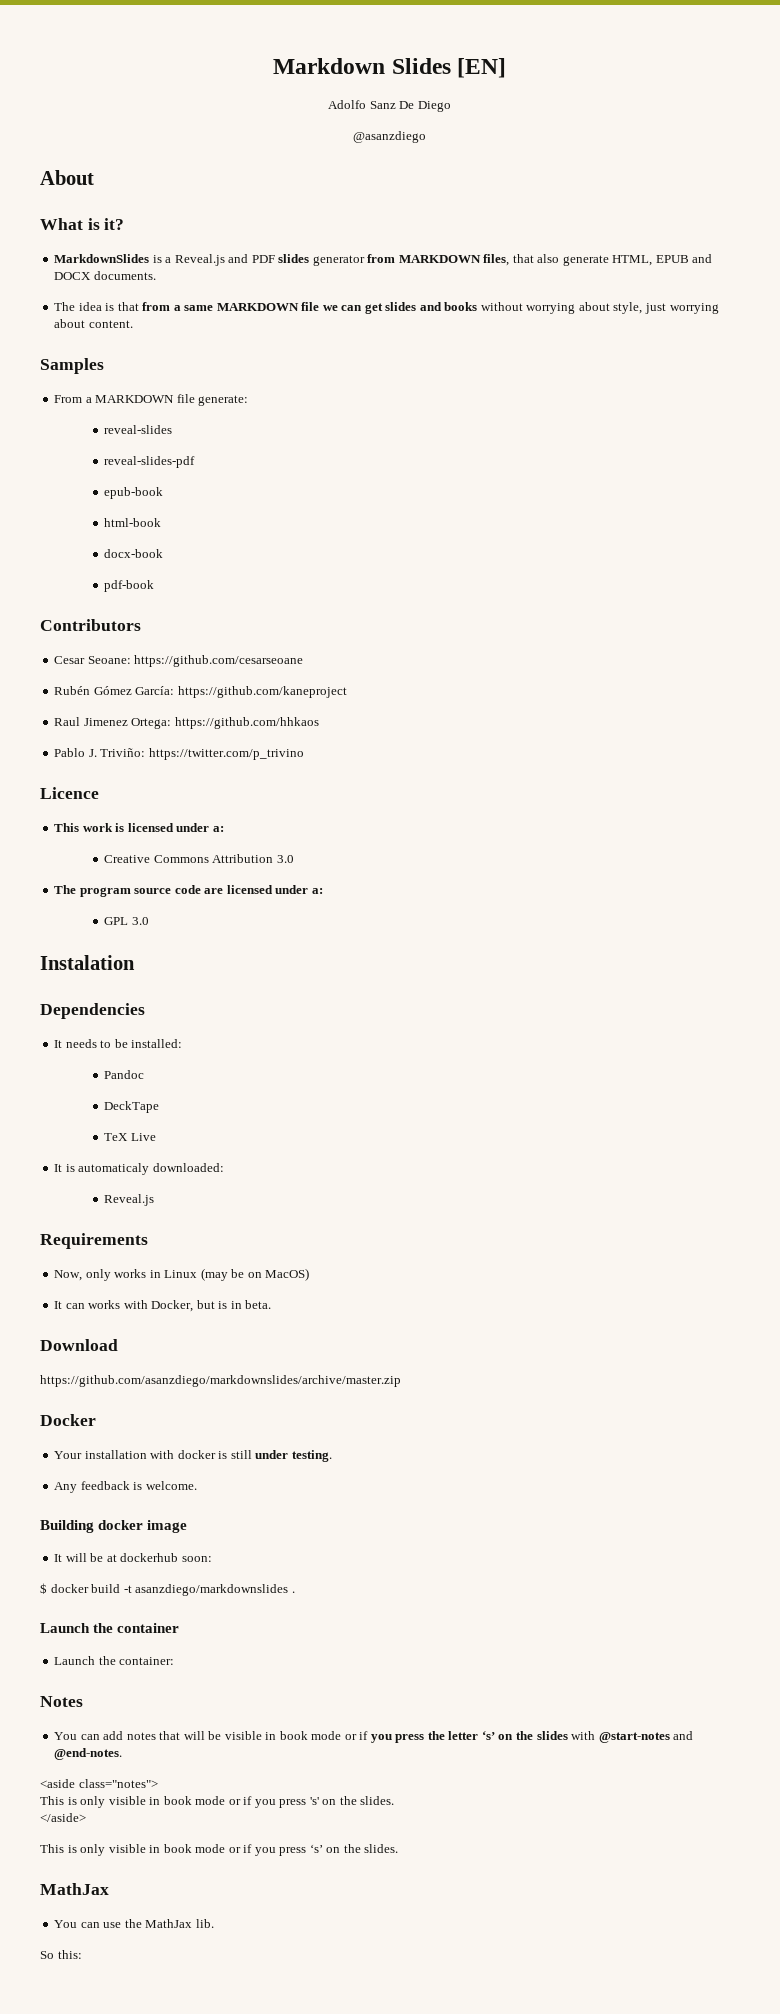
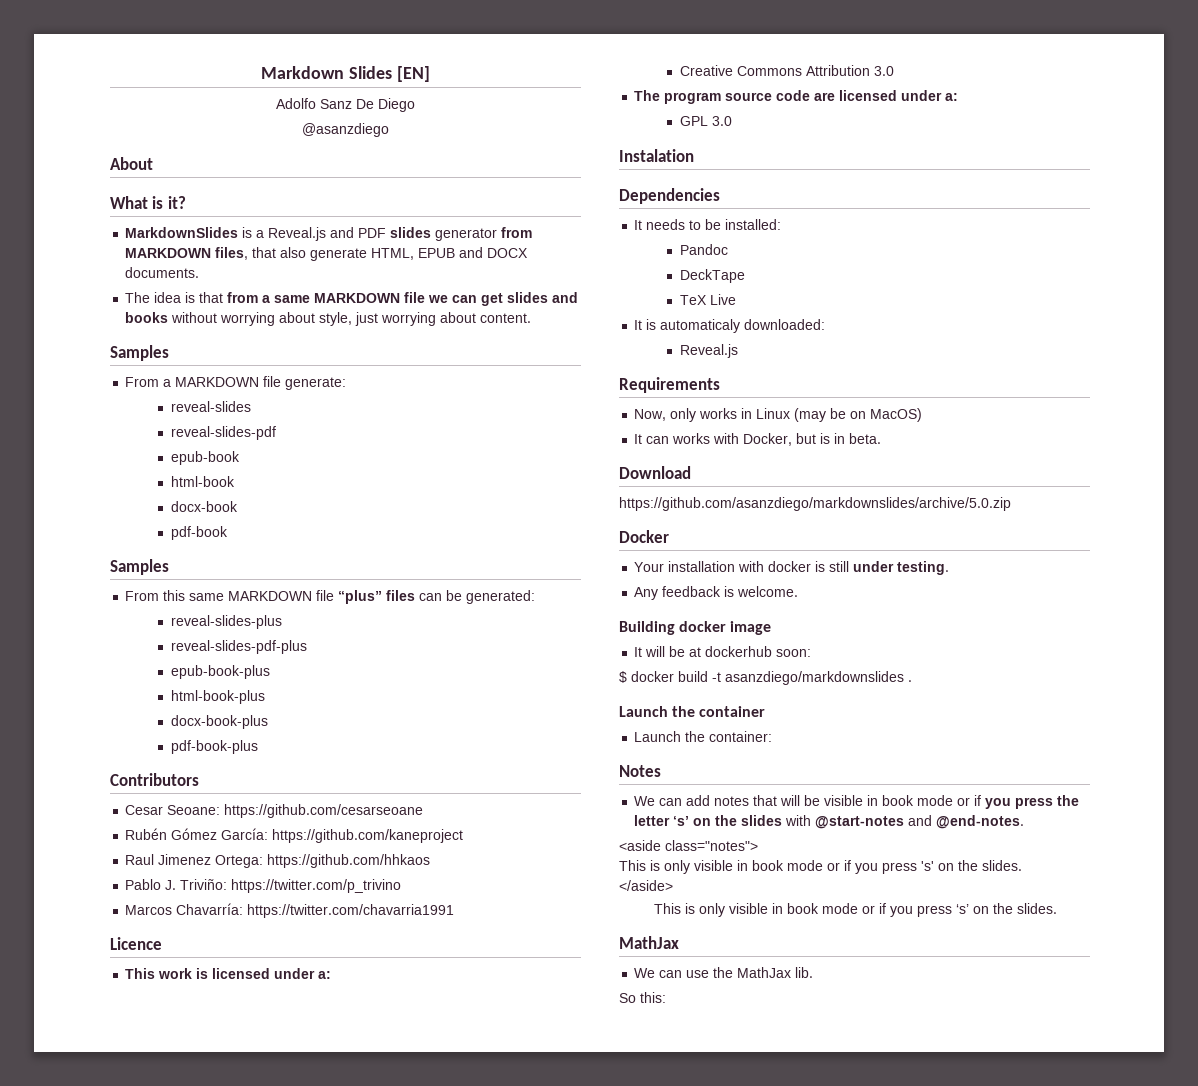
(155, 586) none -> [110,559,169,575] [125,590,536,604] [170,615,282,629] [170,640,307,654] [170,665,270,679] [170,690,265,704] [170,715,268,729] [170,740,258,754] // Samples // From this same MARKDOWN file “plus” files can be generated: // reveal-slides-plus // reveal-slides-pdf-plus // epub-book-plus // html-book-plus // docx-book-plus // pdf-book-plus
(304, 754) none -> [125,903,455,918] // Marcos Chavarría: https://twitter.com/chavarria1991
[40,1375,401,1387] https://github.com/asanzdiego/markdownslides/archive/master.zip -> [619,497,1011,511] https://github.com/asanzdiego/markdownslides/archive/5.0.zip
[54,1732,78,1740] You -> [634,796,656,806] We
[54,1920,78,1928] You -> [634,968,656,978] We

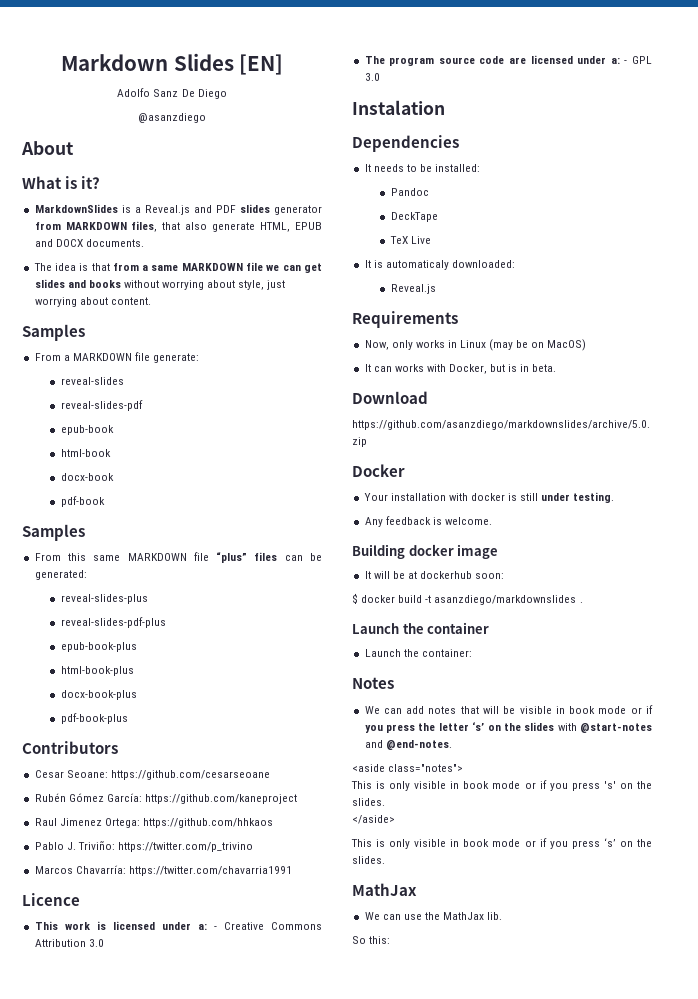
(332, 975) // -> [213,926,217,930] -
(959, 97) // -> [624,60,628,64] -

